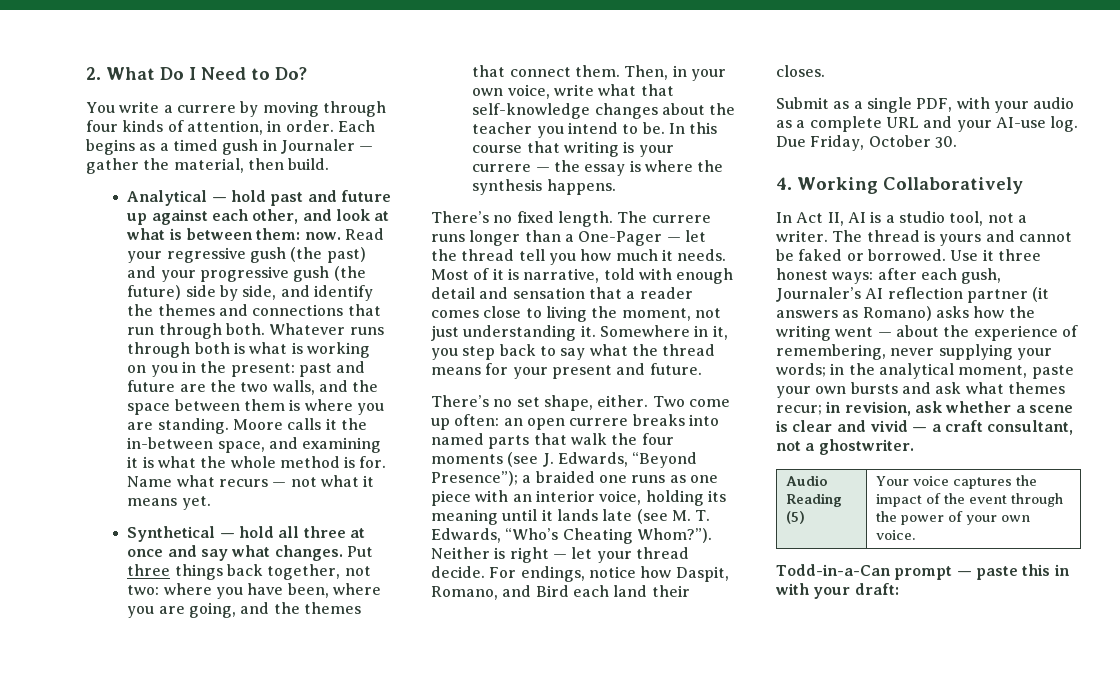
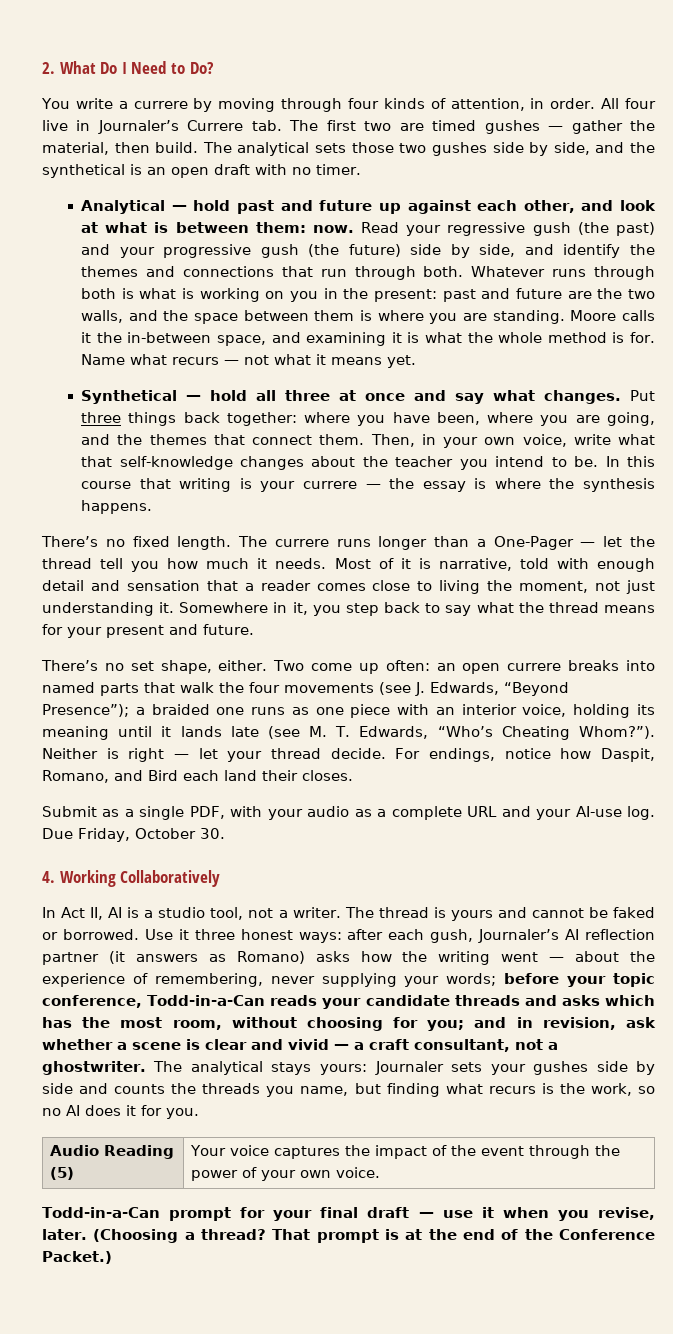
[337,120,375,132] [86,139,355,155] Each begins as a timed gush in Journaler -> [601,98,656,109] [42,120,540,134] All four live in Journaler’s Currere tab. The first two are timed gushes
(330, 164) none -> [202,142,656,156] [42,164,361,178] The analytical sets those two gushes side by side, and the synthetical is an open draft with no timer.
[267,564,371,580] [127,585,160,595] together, not two: -> [226,412,297,426] together:
[431,454,503,464] moments -> [284,683,374,693] movements
[830,363,1074,379] [776,382,1065,398] [776,405,822,415] in the analytical moment, paste your own bursts and ask what themes recur; -> [504,973,656,987] [42,995,655,1009] [42,1017,507,1031] before your topic conference, Todd-in-a-Can reads your candidate threads and asks which has the most room, without choosing for you; and
(914, 447) none -> [153,1061,655,1075] [42,1083,655,1097] [42,1105,199,1119] The analytical stays yours: Journaler sets your gushes side by side and counts the threads you name, but finding what recurs is the work, so no AI does it for you.
[956,564,1070,580] [775,583,899,599] — paste this in with your draft: -> [240,1207,656,1221] [42,1229,656,1243] [42,1251,112,1264] for your final draft — use it when you revise, later. (Choosing a thread? That prompt is at the end of the Conference Packet.)

